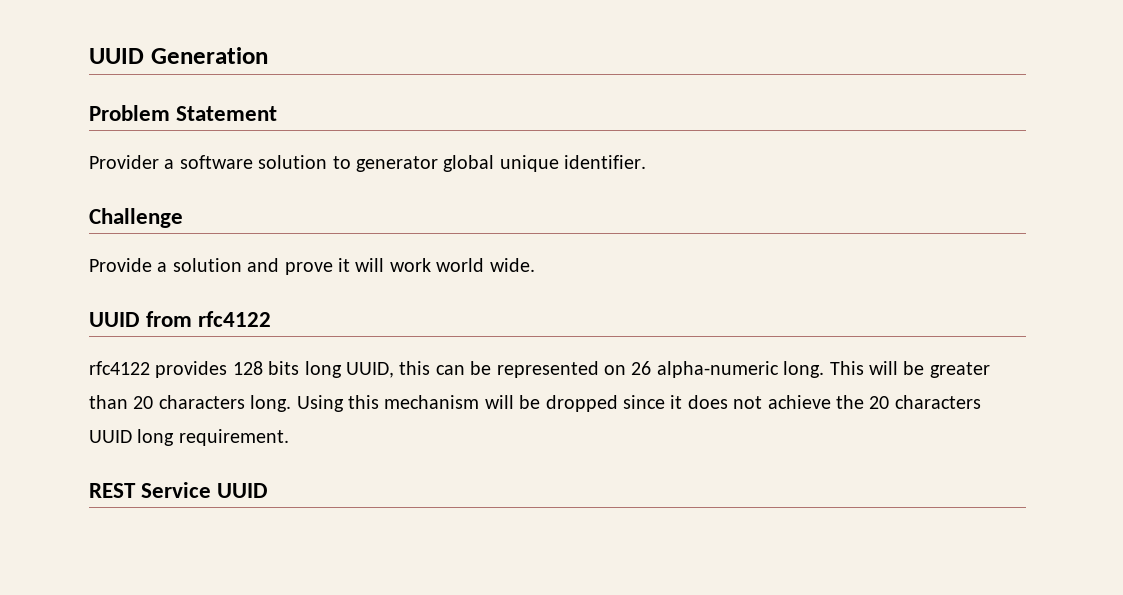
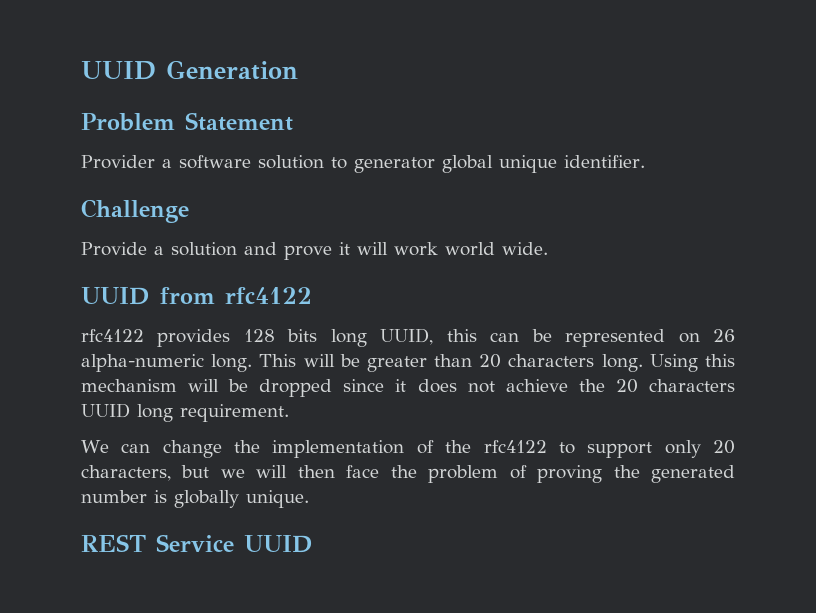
(289, 437) none -> [81,440,735,458] [81,465,735,483] [81,490,309,508] // We can change the implementation of the rfc4122 to support only 20 characters, but we will then face the problem of proving the generated number is globally unique.

